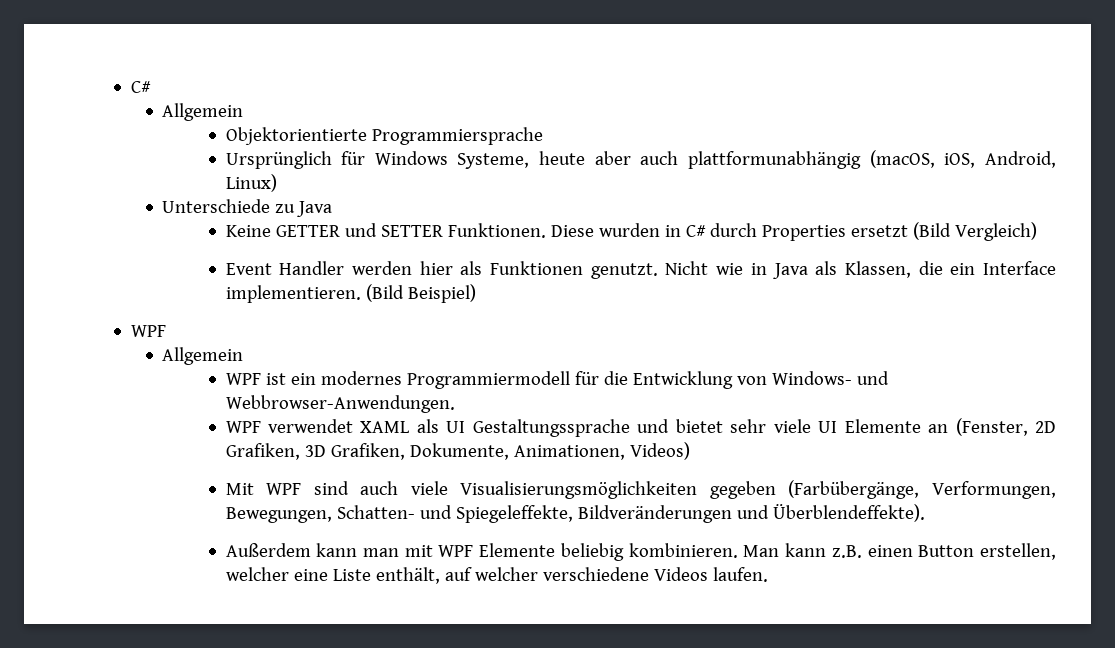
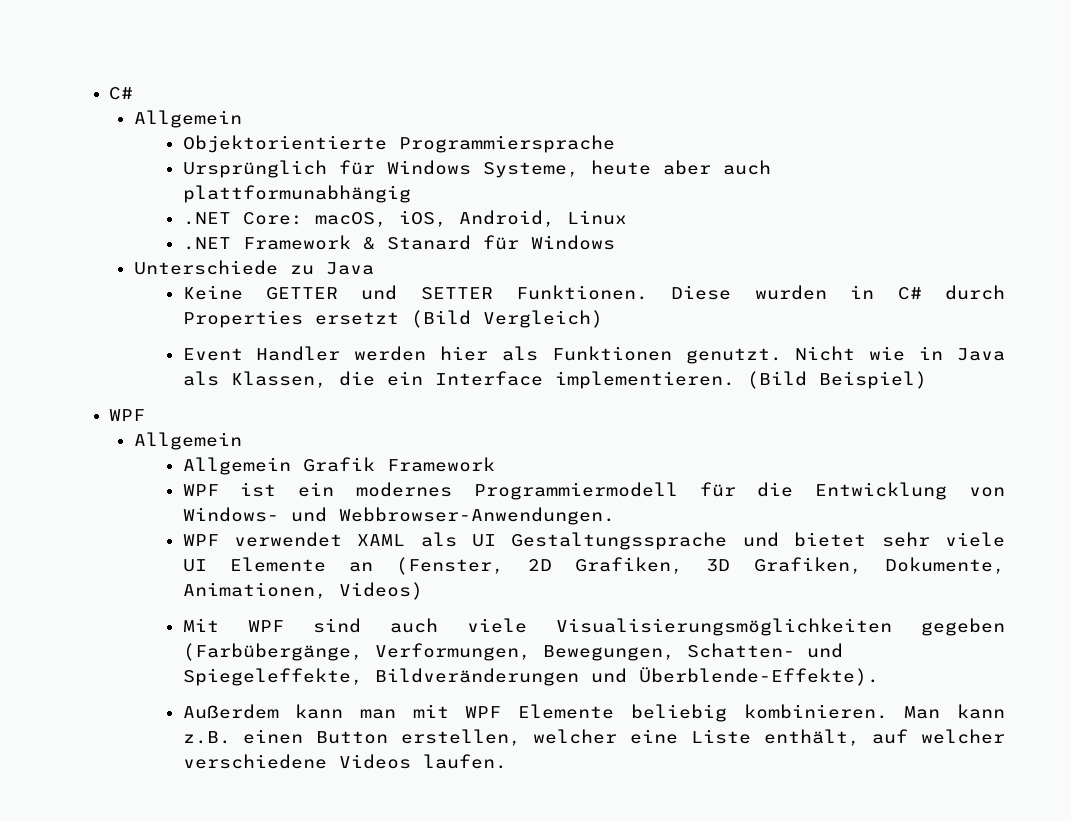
[869,150,1056,168] [225,174,277,192] (macOS, iOS, Android, Linux) -> [182,210,627,227] [182,235,615,250] // .NET Core: macOS, iOS, Android, Linux // .NET Framework & Stanard für Windows
(244, 356) none -> [182,457,495,475] // Allgemein Grafik Framework
[772,504,925,522] Überblendeffekte). -> [638,667,879,686] Überblende-Effekte).

